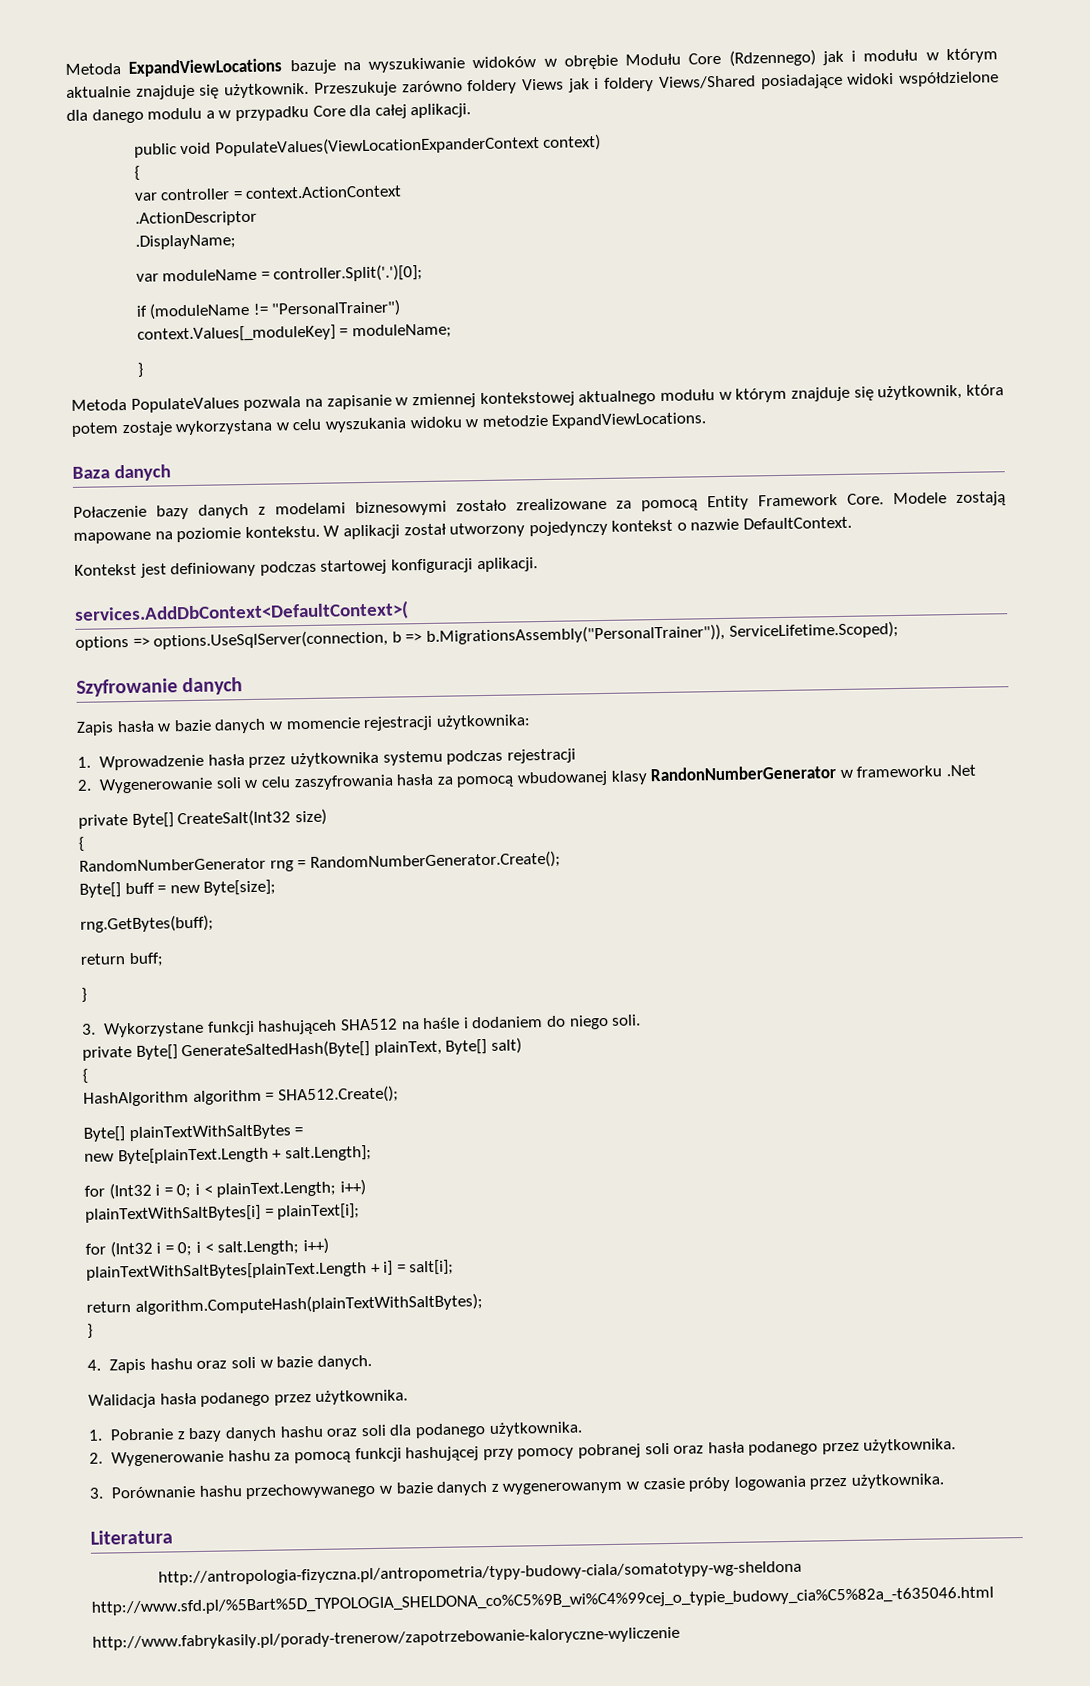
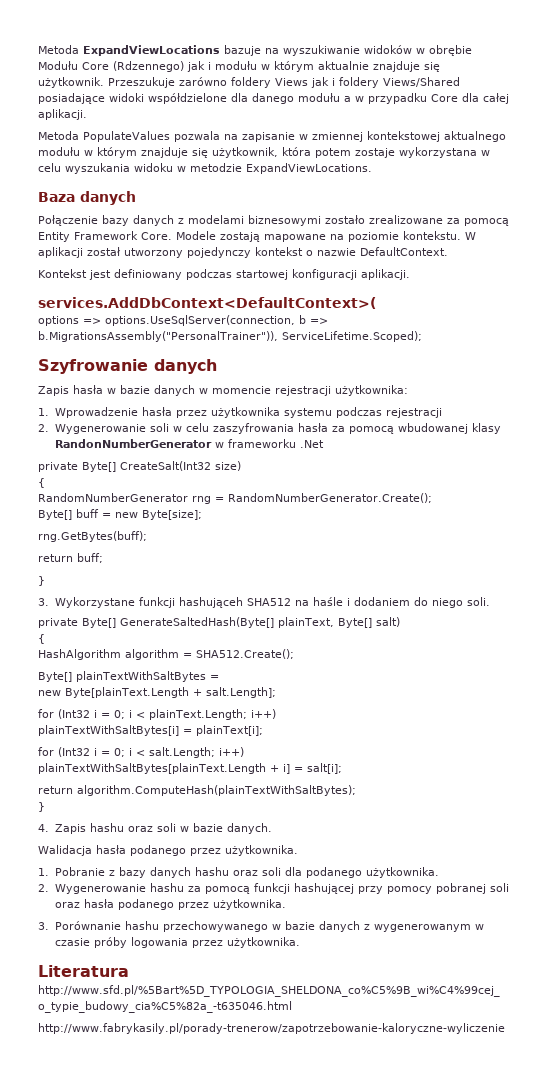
[147,107,203,120] modulu -> [298,93,340,102] modułu
[133,133,602,158] [133,165,140,181] [133,185,403,201] [134,210,257,227] [134,234,236,250] [135,263,424,283] [135,299,402,320] [136,323,452,343] [136,362,144,378] // public void PopulateValues(ViewLocationExpanderContext context) // { // var controller = context.ActionContext // .ActionDescriptor // .DisplayName; // var moduleName = controller.Split('.')[0]; // if (moduleName != "PersonalTrainer") // context.Values[_moduleKey] = moduleName; // } -> (87, 114) none
[73,505,147,518] Połaczenie -> [38,215,98,226] Połączenie
[157,1560,802,1586] // http://antropologia-fizyczna.pl/antropometria/typy-budowy-ciala/somatotypy-wg-sheldona -> (129, 971) none

